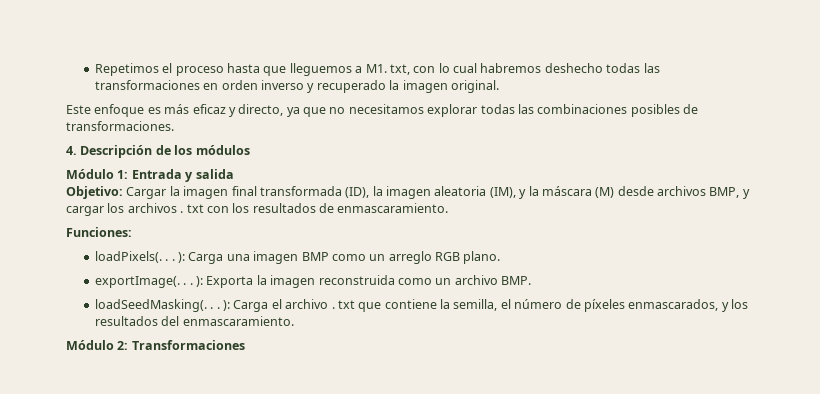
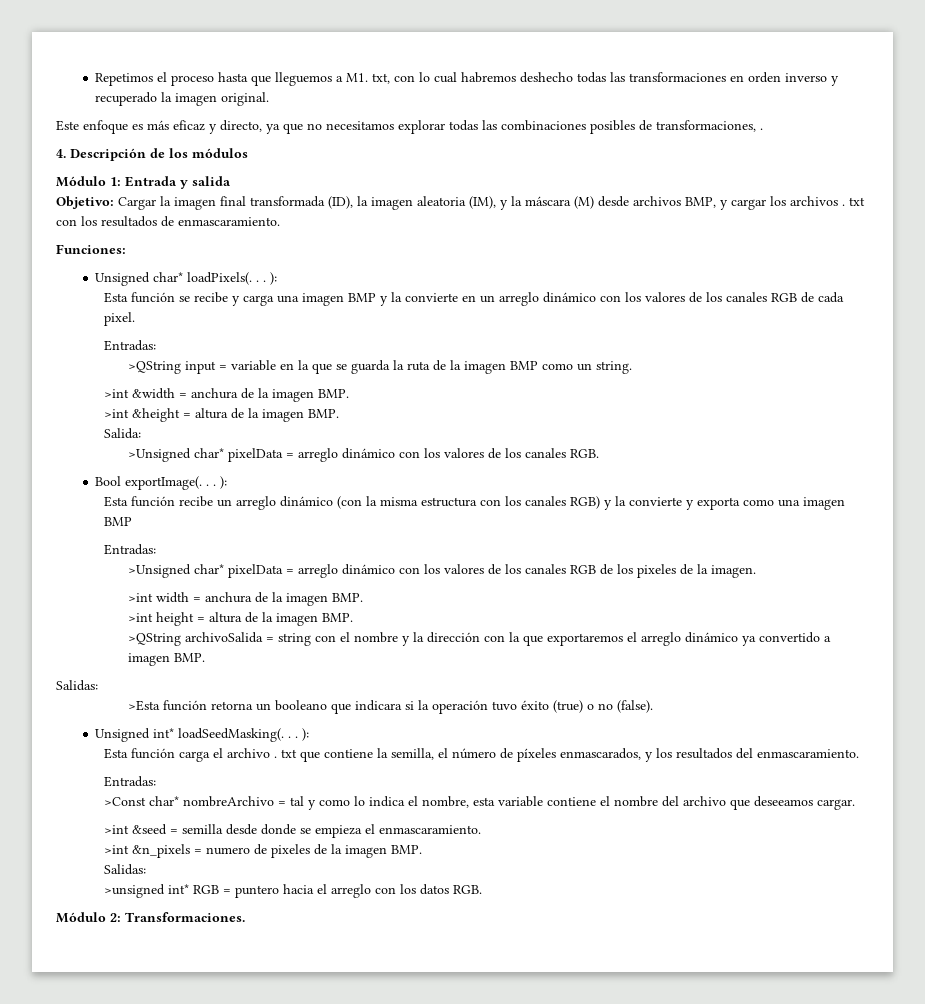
[66,121,174,131] transformaciones. -> [656,120,763,132] transformaciones, .
(132, 232) none -> [95,272,184,286] Unsigned char*
[188,251,501,264] [94,275,532,288] Carga una imagen BMP como un arreglo RGB plano. // exportImage(. . . ): Exporta la imagen reconstruida como un archivo BMP. // -> [103,292,844,306] [103,312,135,326] [103,340,156,351] [127,360,632,374] [103,388,349,402] [103,408,339,422] [103,428,141,439] [127,448,599,462] [95,476,228,490] [103,496,845,510] [103,517,132,526] [103,544,156,555] [127,564,756,578] [127,592,363,606] [127,612,353,626] [127,632,831,646] [127,653,205,666] [56,680,98,691] [127,700,653,714] [95,728,175,742] // Esta función se recibe y carga una imagen BMP y la convierte en un arreglo dinámico con los valores de los canales RGB de cada pixel. // Entradas: // >QString input = variable en la que se guarda la ruta de la imagen BMP como un string. // >int &width = anchura de la imagen BMP. // >int &height = altura de la imagen BMP. // Salida: // >Unsigned char* pixelData = arreglo dinámico con los valores de los canales RGB. // Bool exportImage(. . . ): // Esta función recibe un arreglo dinámico (con la misma estructura con los canales RGB) y la convierte y exporta como una imagen BMP // Entradas: // >Unsigned char* pixelData = arreglo dinámico con los valores de los canales RGB de los pixeles de la imagen. // >int width = anchura de la imagen BMP. // >int height = altura de la imagen BMP. // >QString archivoSalida = string con el nombre y la dirección con la que exportaremos el arreglo dinámico ya convertido a imagen BMP. // Salidas: // >Esta función retorna un booleano que indicara si la operación tuvo éxito (true) o no (false). // Unsigned int*
[233,300,269,312] Carga -> [103,748,210,762] // Esta función carga
(294, 321) none -> [103,776,156,787] [103,796,855,810] [103,824,481,838] [103,844,422,858] [103,864,146,875] [103,884,482,898] // Entradas: // >Const char* nombreArchivo = tal y como lo indica el nombre, esta variable contiene el nombre del archivo que deseeamos cargar. // >int &seed = semilla desde donde se empieza el enmascaramiento. // >int &n_pixels = numero de pixeles de la imagen BMP. // Salidas: // >unsigned int* RGB = puntero hacia el arreglo con los datos RGB.
[131,340,245,350] Transformaciones -> [125,912,245,922] Transformaciones.

